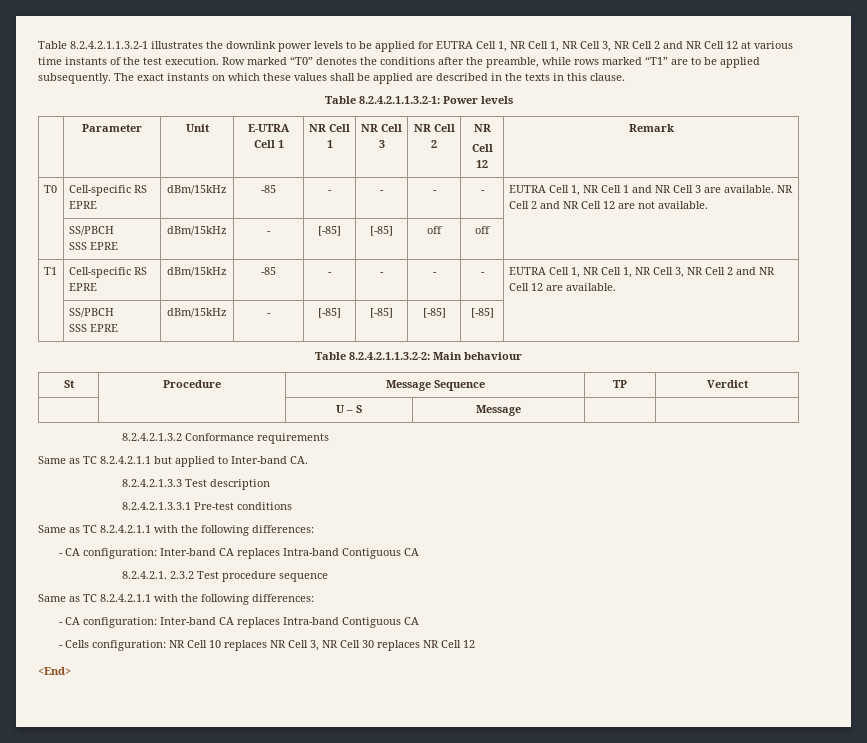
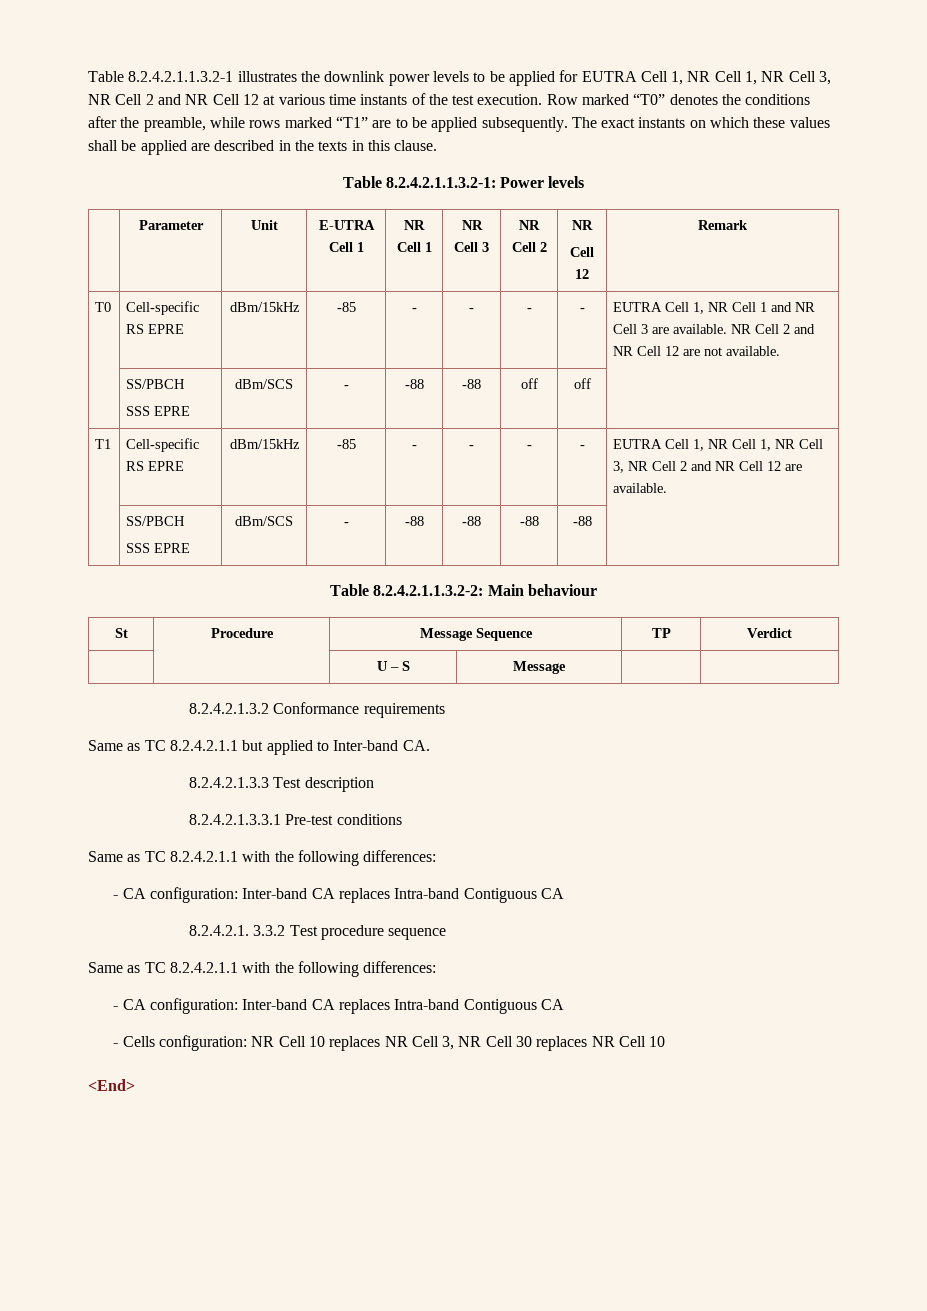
[167,226,227,236] [267,231,271,234] [318,226,341,236] [370,226,393,236] dBm/15kHz | - | [-85] | [-85] -> [235,379,293,389] [343,385,349,389] [404,379,424,389] [462,379,481,389] dBm/SCS | - | -88 | -88
[167,308,227,318] [267,313,271,316] [318,308,341,318] [370,308,393,318] [422,308,446,318] [470,308,494,318] dBm/15kHz | - | [-85] | [-85] | [-85] | [-85] -> [235,516,293,526] [343,522,349,526] [404,516,424,526] [462,516,481,526] [519,516,539,526] [572,516,592,526] dBm/SCS | - | -88 | -88 | -88 | -88
[170,571,195,579] 2.3.2 -> [253,925,286,936] 3.3.2
[463,640,476,648] 12 -> [649,1036,666,1047] 10

